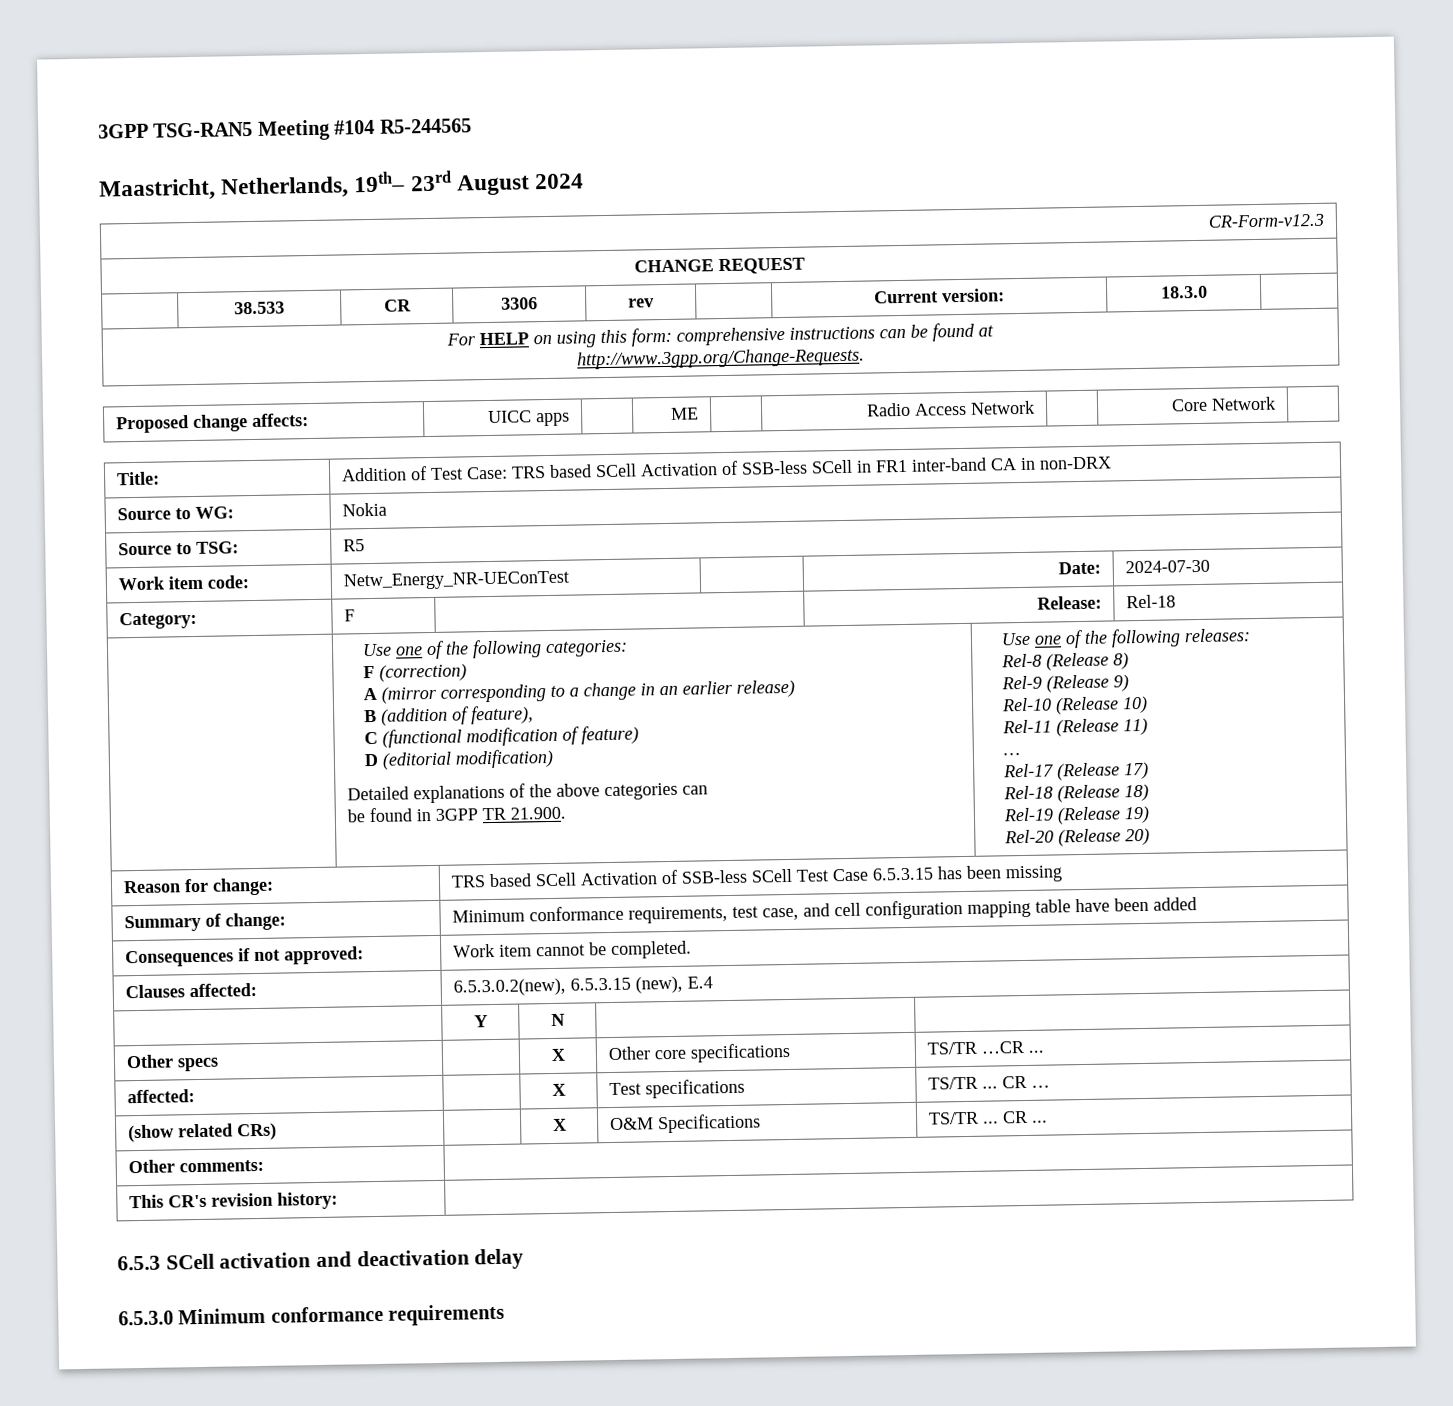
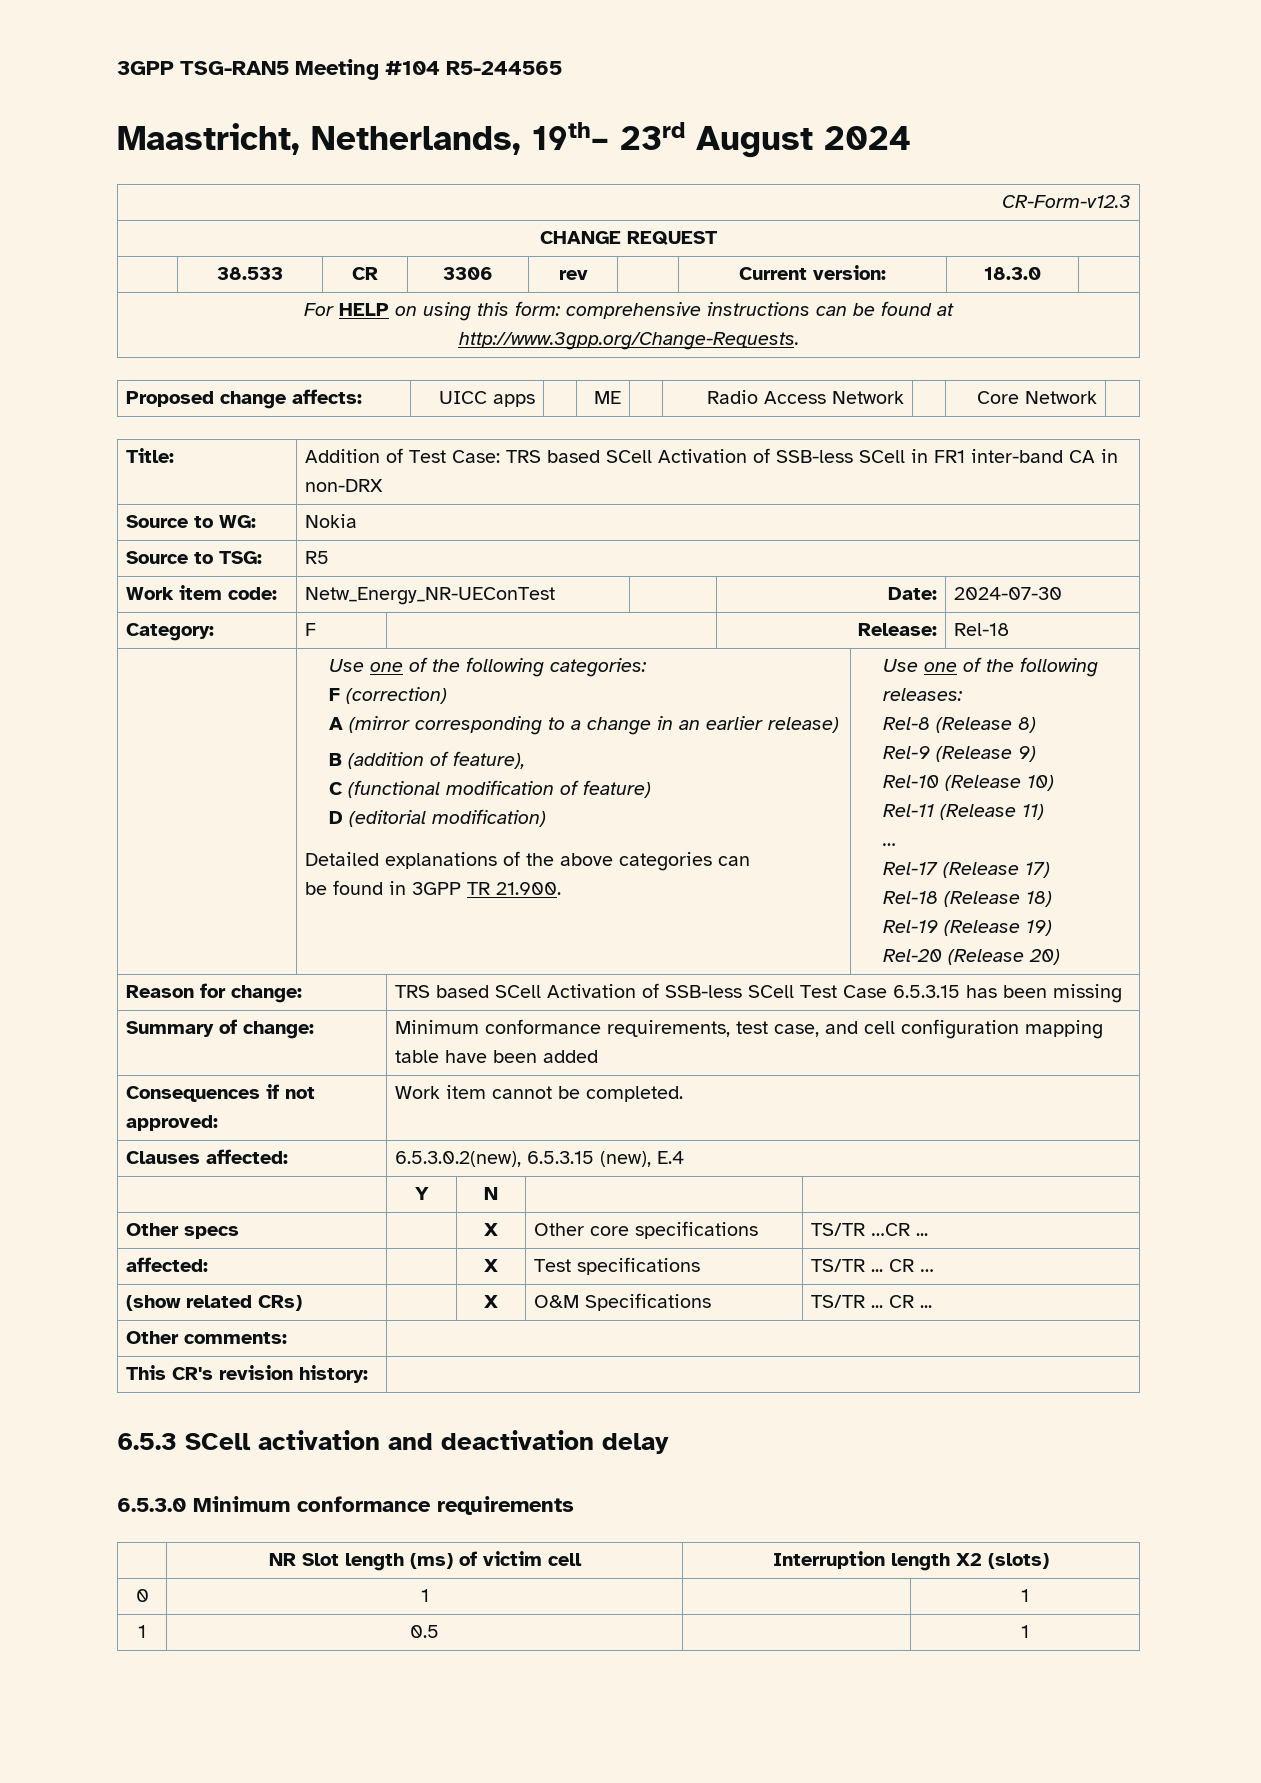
(506, 1314) none -> [268,1551,582,1571] [773,1551,1049,1571] [135,1589,149,1602] [420,1589,429,1602] [1021,1589,1029,1602] [138,1625,146,1638] [410,1625,439,1638] [1021,1625,1029,1638] // | NR Slot length (ms) of victim cell | Interruption length X2 (slots) // 0 | 1 | | 1 // 1 | 0.5 | | 1

